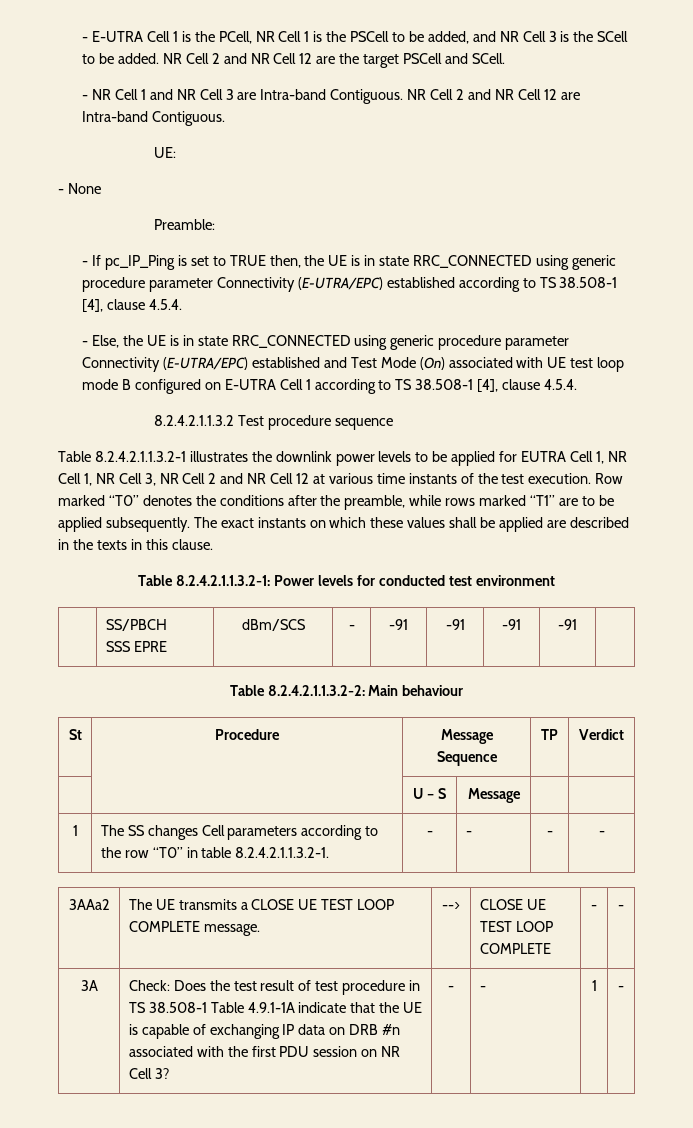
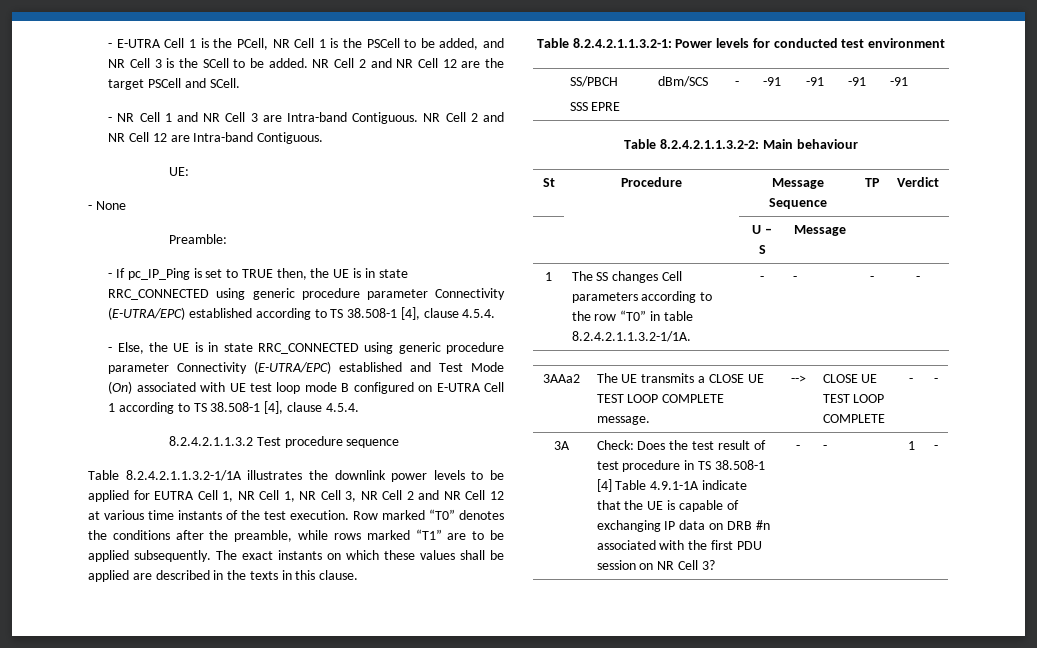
[94,451,186,462] 8.2.4.2.1.1.3.2-1 -> [125,470,242,481] 8.2.4.2.1.1.3.2-1/1A
[235,847,330,858] 8.2.4.2.1.1.3.2-1. -> [571,331,691,342] 8.2.4.2.1.1.3.2-1/1A.
(207, 1007) none -> [596,479,612,492] [4]

